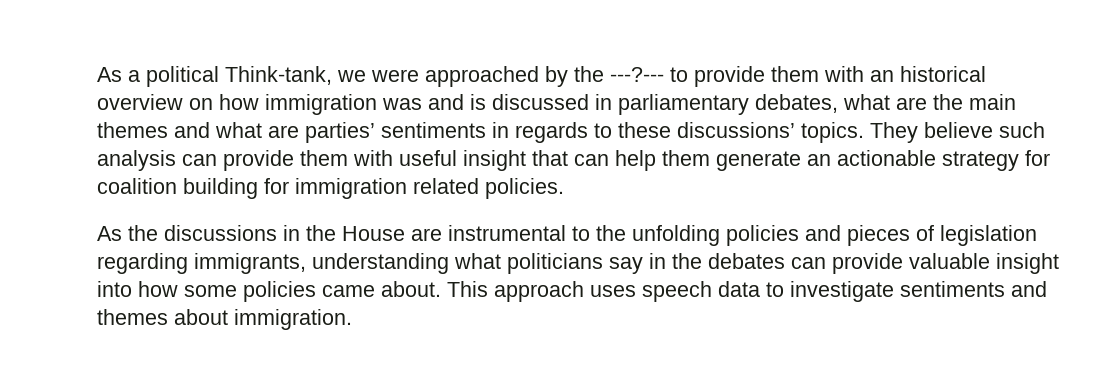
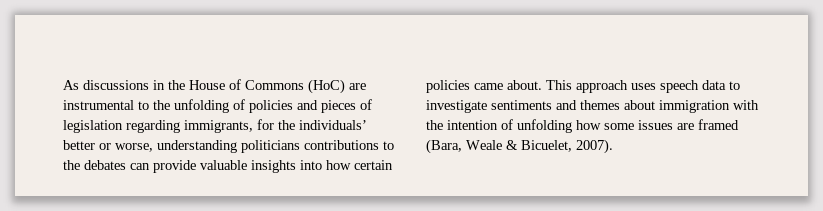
[97,66,986,87] [97,94,1016,115] [97,122,1045,143] [97,150,1050,171] [97,178,564,199] [97,225,158,241] As a political Think-tank, we were approached by the ---?--- to provide them with an historical overview on how immigration was and is discussed in parliamentary debates, what are the main themes and what are parties’ sentiments in regards to these discussions’ topics. They believe such analysis can provide them with useful insight that can help them generate an actionable strategy for coalition building for immigration related policies. // As the -> [63,80,79,90] As
(405, 233) none -> [229,79,345,94] of Commons (HoC)
(720, 235) none -> [233,99,245,110] of
[312,253,666,274] understanding what politicians say in -> [257,119,367,130] [63,140,394,153] for the individuals’ better or worse, understanding politicians contributions to
[996,253,1059,274] insight -> [251,160,296,173] insights
[184,285,237,297] some -> [354,160,393,170] certain
[234,309,352,330] immigration. -> [659,100,759,113] [426,119,739,133] [426,139,613,154] immigration with the intention of unfolding how some issues are framed (Bara, Weale & Bicuelet, 2007).

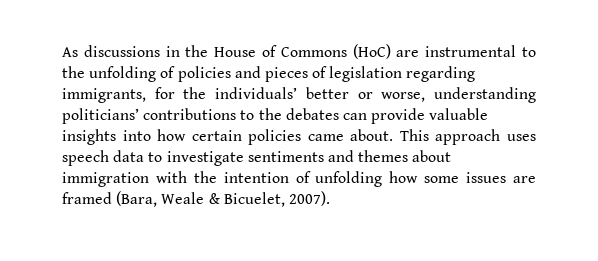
[241,140,300,153] politicians -> [62,108,139,124] politicians’

